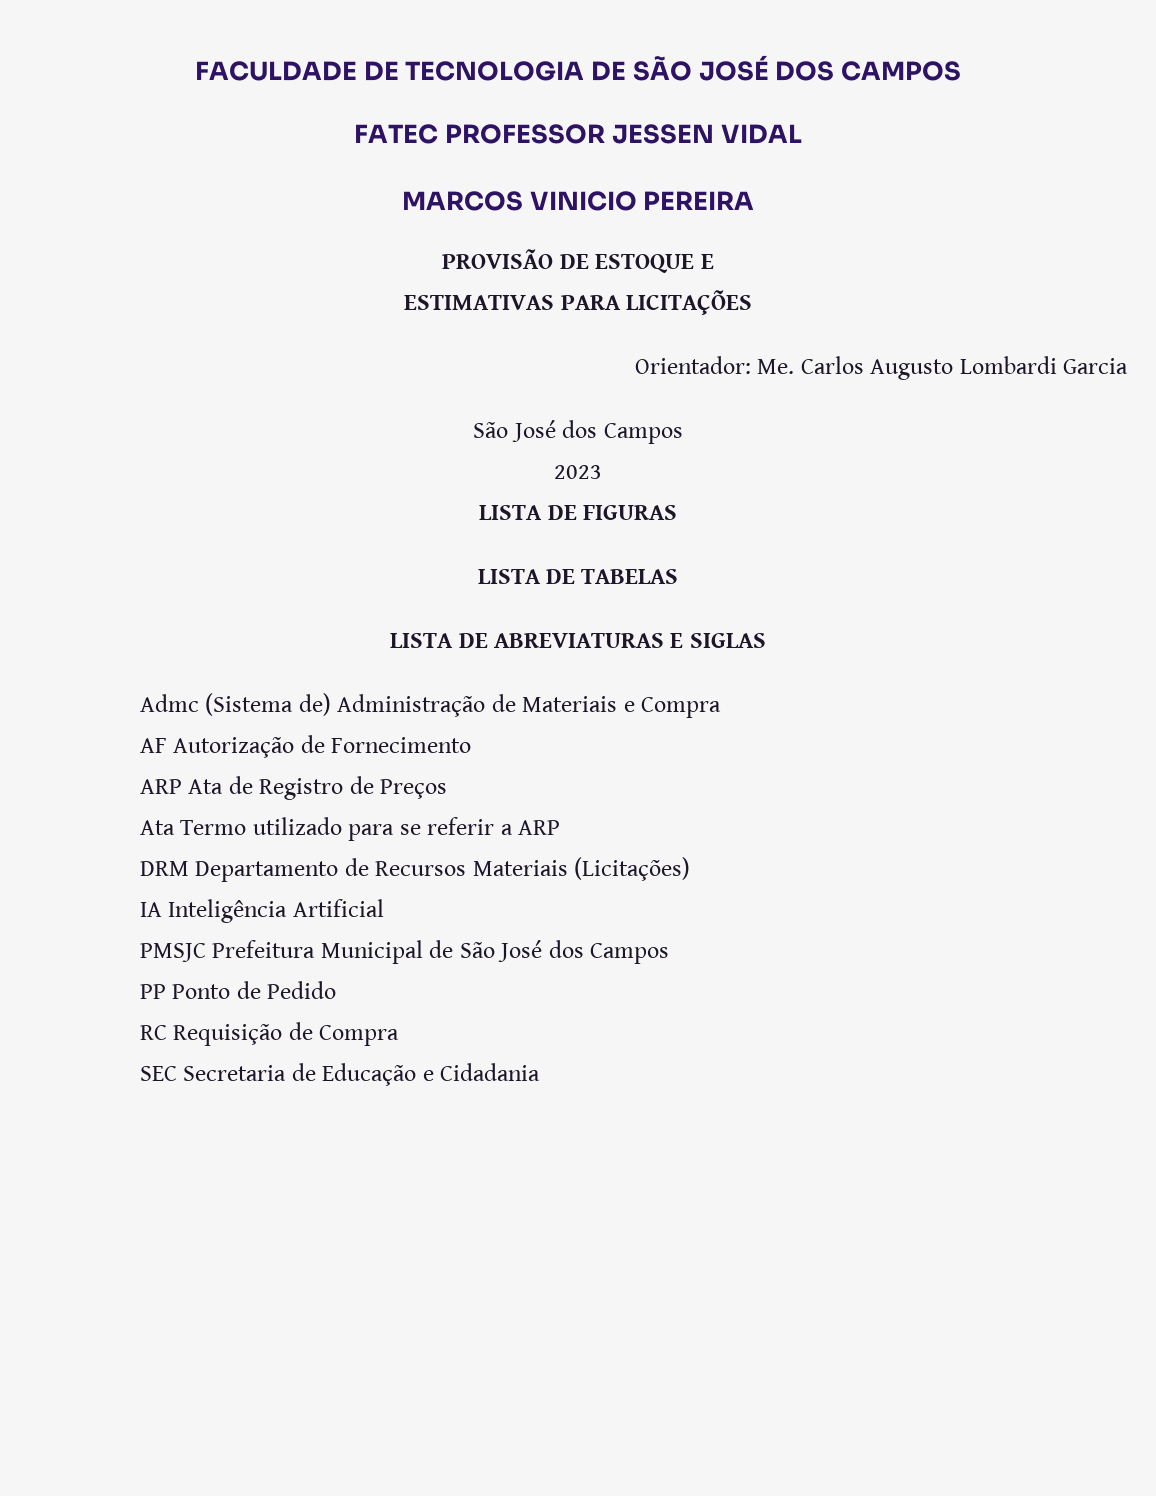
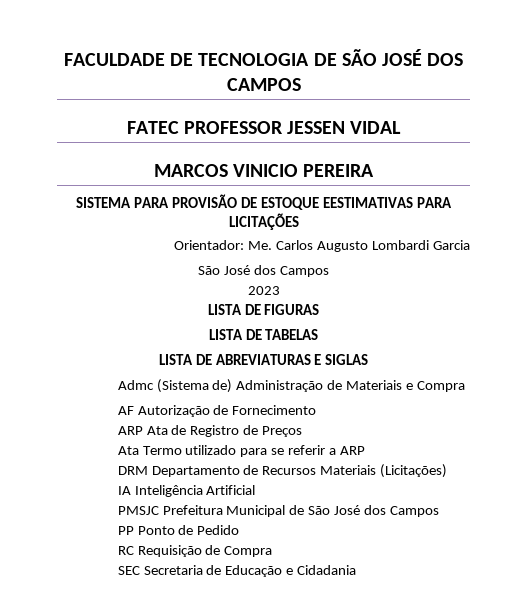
(755, 200) none -> [76,197,170,208] SISTEMA PARA
[700,254,714,269] [404,295,555,310] E // ESTIMATIVAS -> [322,197,413,208] EESTIMATIVAS

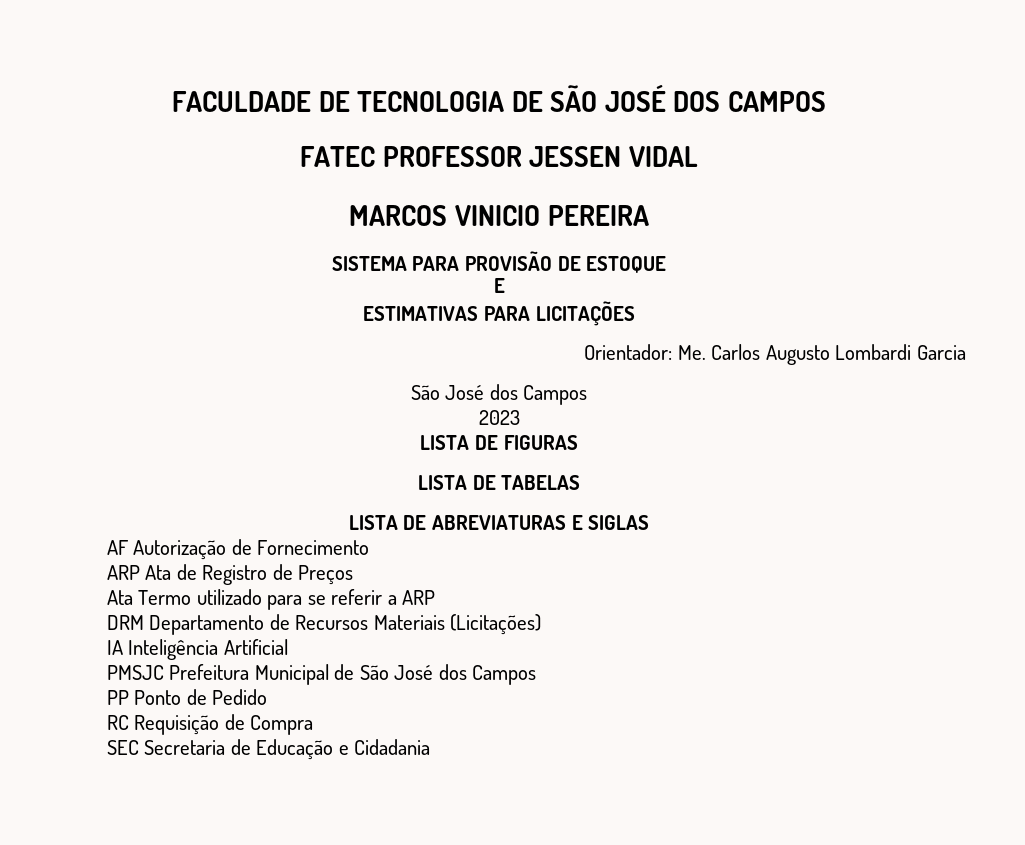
[322,197,413,208] EESTIMATIVAS -> [493,278,505,293] [362,306,478,321] // E // ESTIMATIVAS
[117,379,465,393] // Admc (Sistema de) Administração de Materiais e Compra -> (650, 522) none

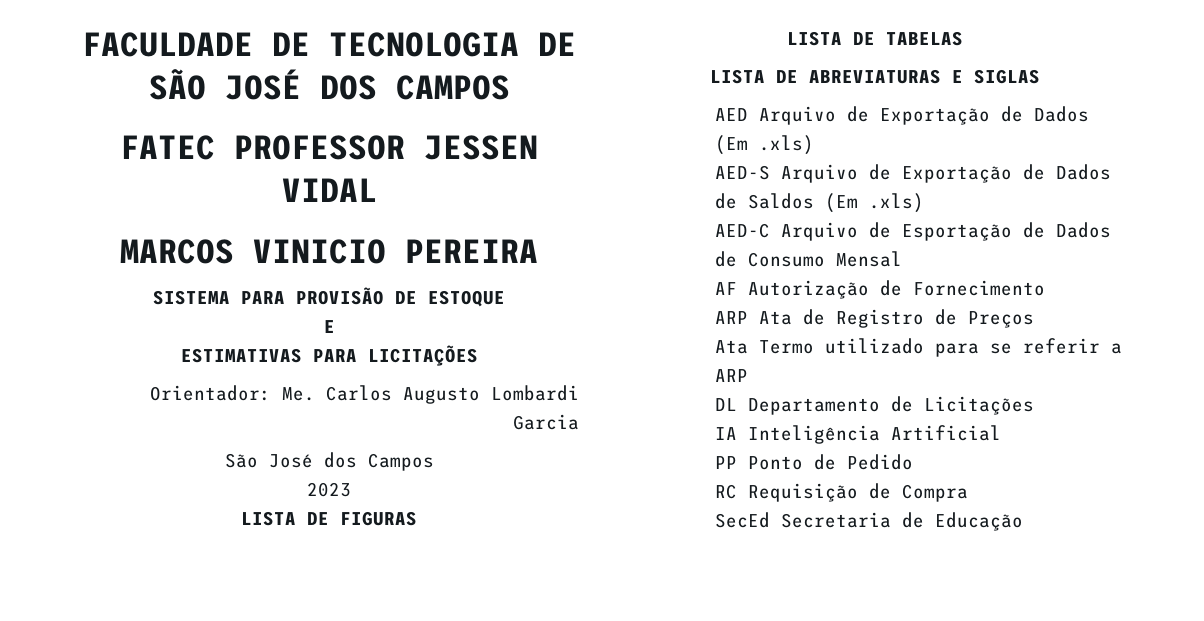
(650, 522) none -> [715,106,1090,125] [715,135,815,155] [715,164,1112,183] [715,193,925,213] [715,222,1112,241] [715,251,903,267] // AED Arquivo de Exportação de Dados (Em .xls) // AED-S Arquivo de Exportação de Dados de Saldos (Em .xls) // AED-C Arquivo de Esportação de Dados de Consumo Mensal
[106,615,144,630] DRM -> [715,398,738,411] DL
[295,614,542,635] Recursos Materiais (Licitações) -> [924,396,1035,415] Licitações
[106,664,537,685] // PMSJC Prefeitura Municipal de São José dos Campos -> (1002, 433) none
[106,740,139,755] SEC -> [715,512,771,528] SecEd
[338,739,431,755] e Cidadania -> (1024, 521) none

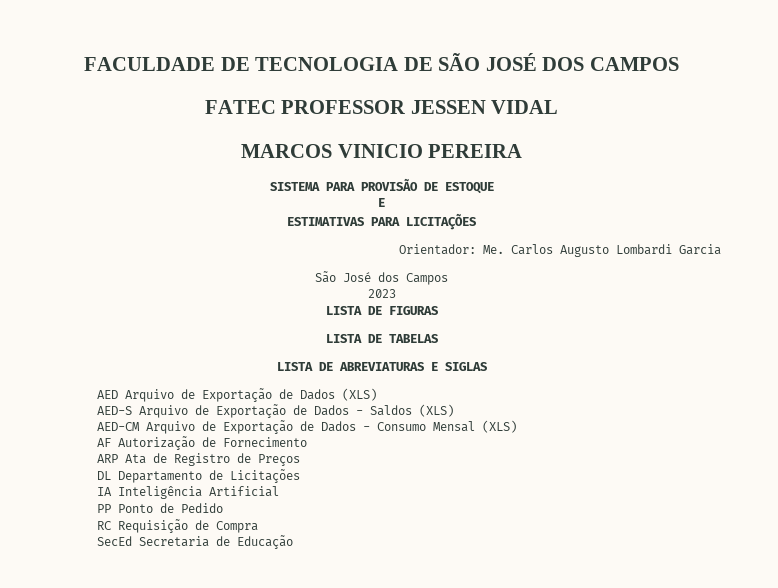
[715,135,815,155] (Em .xls) -> [341,388,377,401] (XLS)
[715,193,925,213] [715,222,1112,241] [715,251,738,267] de Saldos (Em .xls) // AED-C Arquivo de Esportação de Dados de -> [355,404,454,417] [96,420,370,434] - Saldos (XLS) // AED-CM Arquivo de Exportação de Dados -
(903, 259) none -> [481,420,517,433] (XLS)
[715,338,1123,357] [715,369,749,382] // Ata Termo utilizado para se referir a ARP -> (300, 460) none

